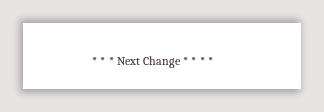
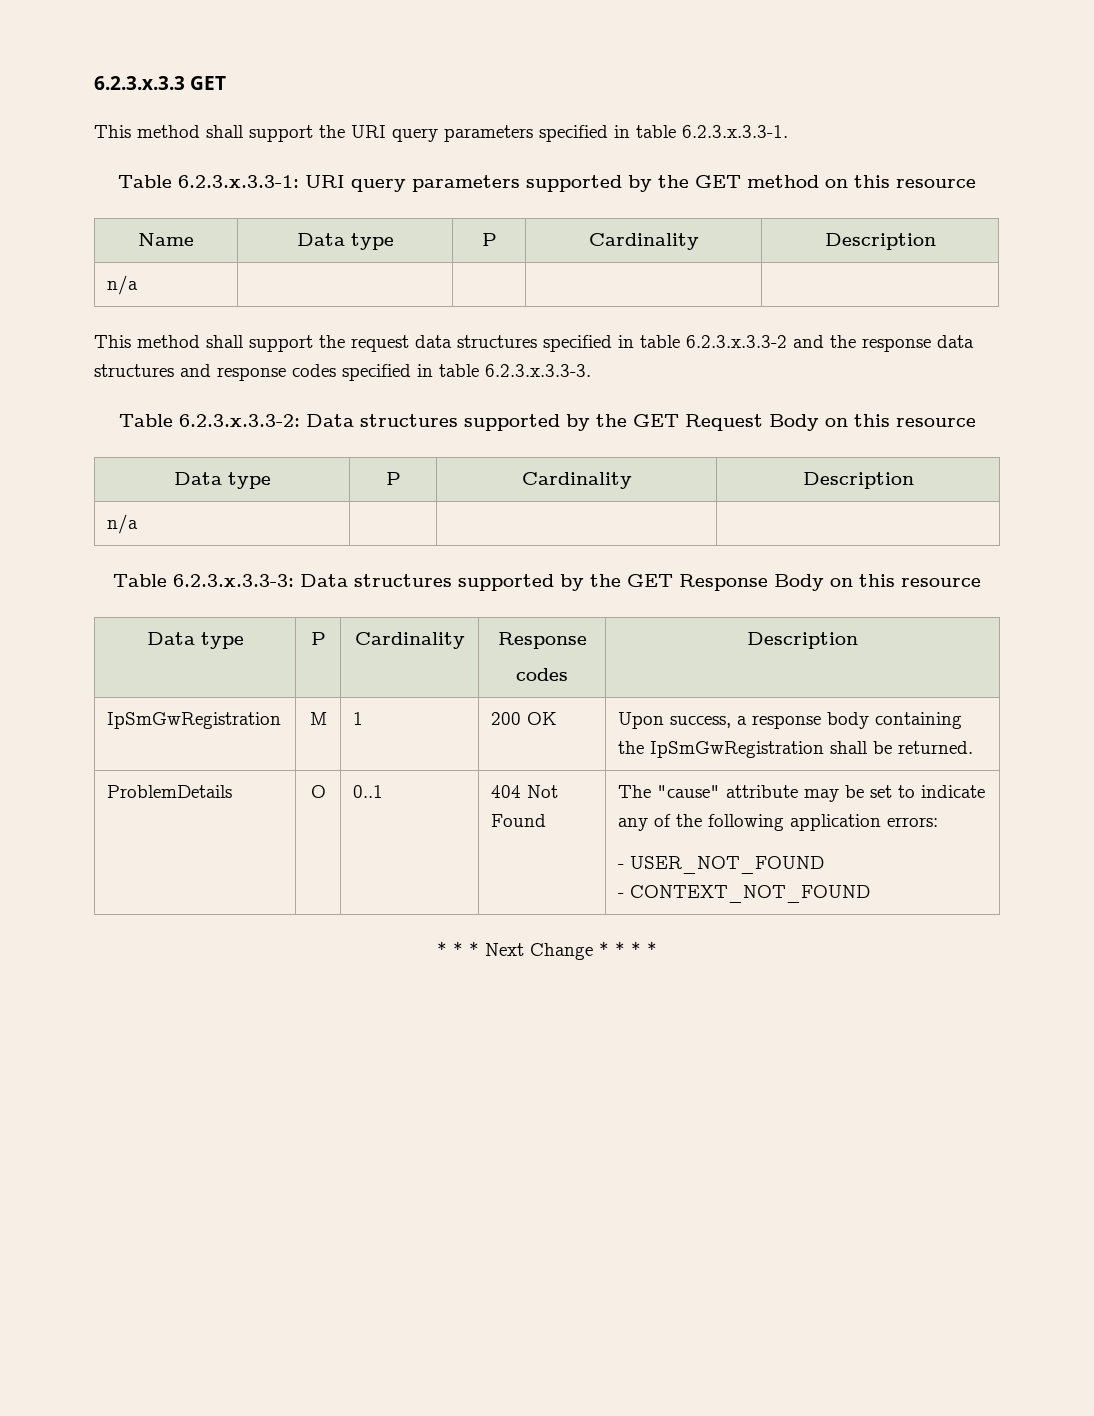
(92, 61) none -> [94,76,226,90] [94,125,788,142] [118,175,976,192] [138,233,194,246] [296,233,394,250] [481,233,497,246] [588,233,699,250] [824,233,936,250] [107,275,139,295] [94,335,974,352] [94,364,591,381] [118,414,976,431] [173,472,271,489] [385,472,401,485] [521,472,632,489] [802,472,914,489] [107,514,139,534] [113,574,981,591] [146,632,244,649] [310,632,326,645] [354,632,465,649] [497,632,587,649] [516,668,568,681] [747,632,858,649] [107,712,282,729] [309,712,327,725] [353,712,364,725] [491,712,558,725] [618,712,963,729] [618,741,974,758] [107,785,233,798] [310,785,326,798] [353,785,384,798] [491,785,559,798] [491,814,547,827] [618,785,986,802] [618,814,939,831] [618,856,825,874] [618,885,871,903] 6.2.3.x.3.3 GET // This method shall support the URI query parameters specified in table 6.2.3.x.3.3-1. // Table 6.2.3.x.3.3-1: URI query parameters supported by the GET method on this resource // Name | Data type | P | Cardinality | Description // n/a | | | | // This method shall support the request data structures specified in table 6.2.3.x.3.3-2 and the response data structures and response codes specified in table 6.2.3.x.3.3-3. // Table 6.2.3.x.3.3-2: Data structures supported by the GET Request Body on this resource // Data type | P | Cardinality | Description // n/a | | | // Table 6.2.3.x.3.3-3: Data structures supported by the GET Response Body on this resource // Data type | P | Cardinality | Response // codes | Description // IpSmGwRegistration | M | 1 | 200 OK | Upon success, a response body containing the IpSmGwRegistration shall be returned. // ProblemDetails | O | 0..1 | 404 Not Found | The "cause" attribute may be set to indicate any of the following application errors: // - USER_NOT_FOUND // - CONTEXT_NOT_FOUND //

